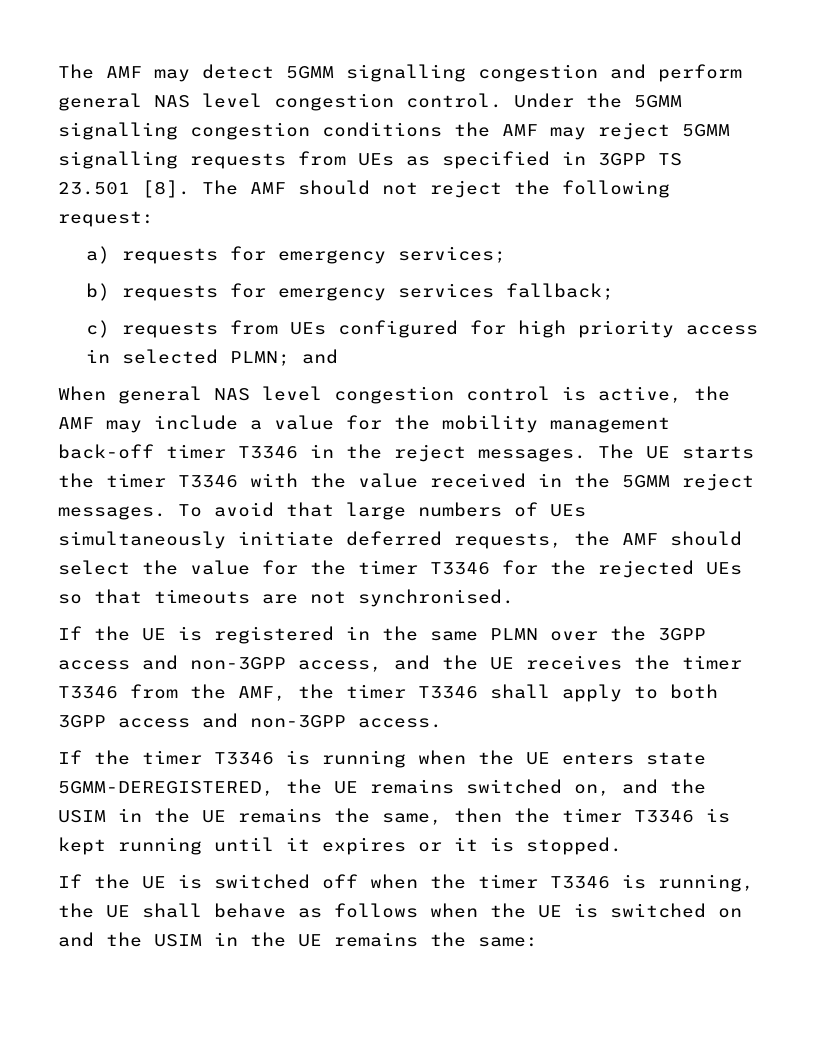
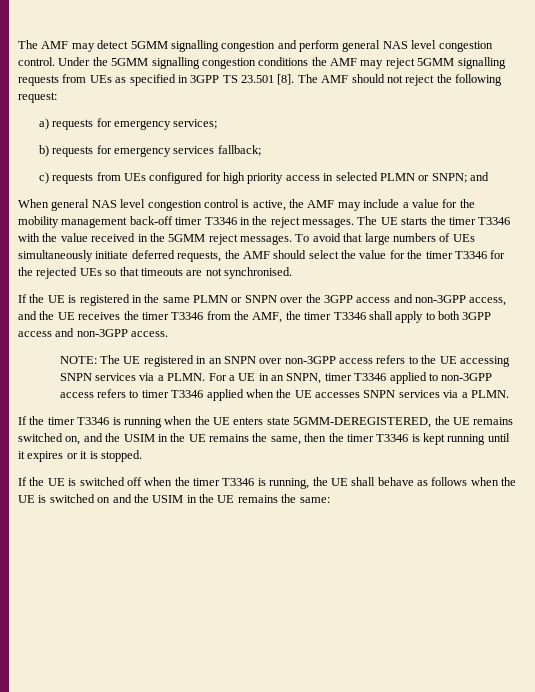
[230,351,291,366] PLMN; -> [379,173,467,183] PLMN or SNPN;
(538, 634) none -> [231,295,277,303] or SNPN
(442, 723) none -> [59,355,510,367] [59,372,493,384] [59,389,509,401] // NOTE: The UE registered in an SNPN over non-3GPP access refers to the UE accessing SNPN services via a PLMN. For a UE in an SNPN, timer T3346 applied to non-3GPP access refers to timer T3346 applied when the UE accesses SNPN services via a PLMN.

